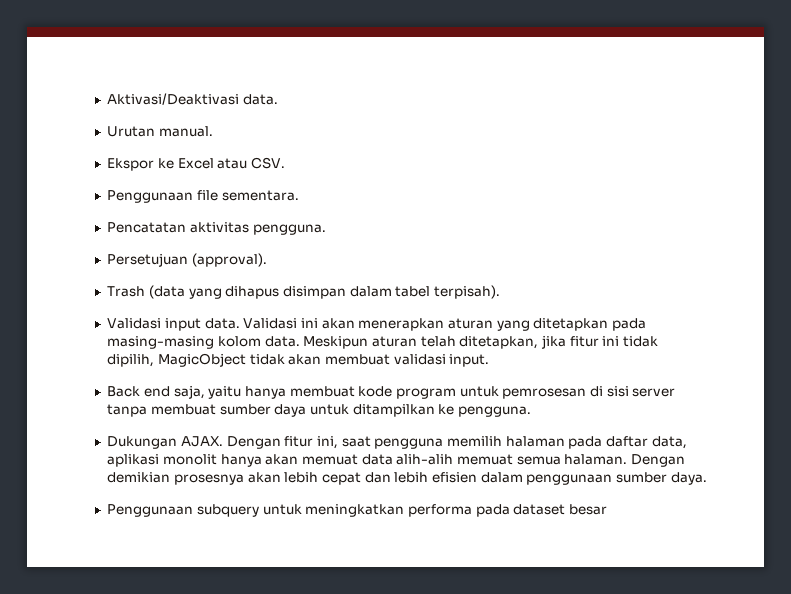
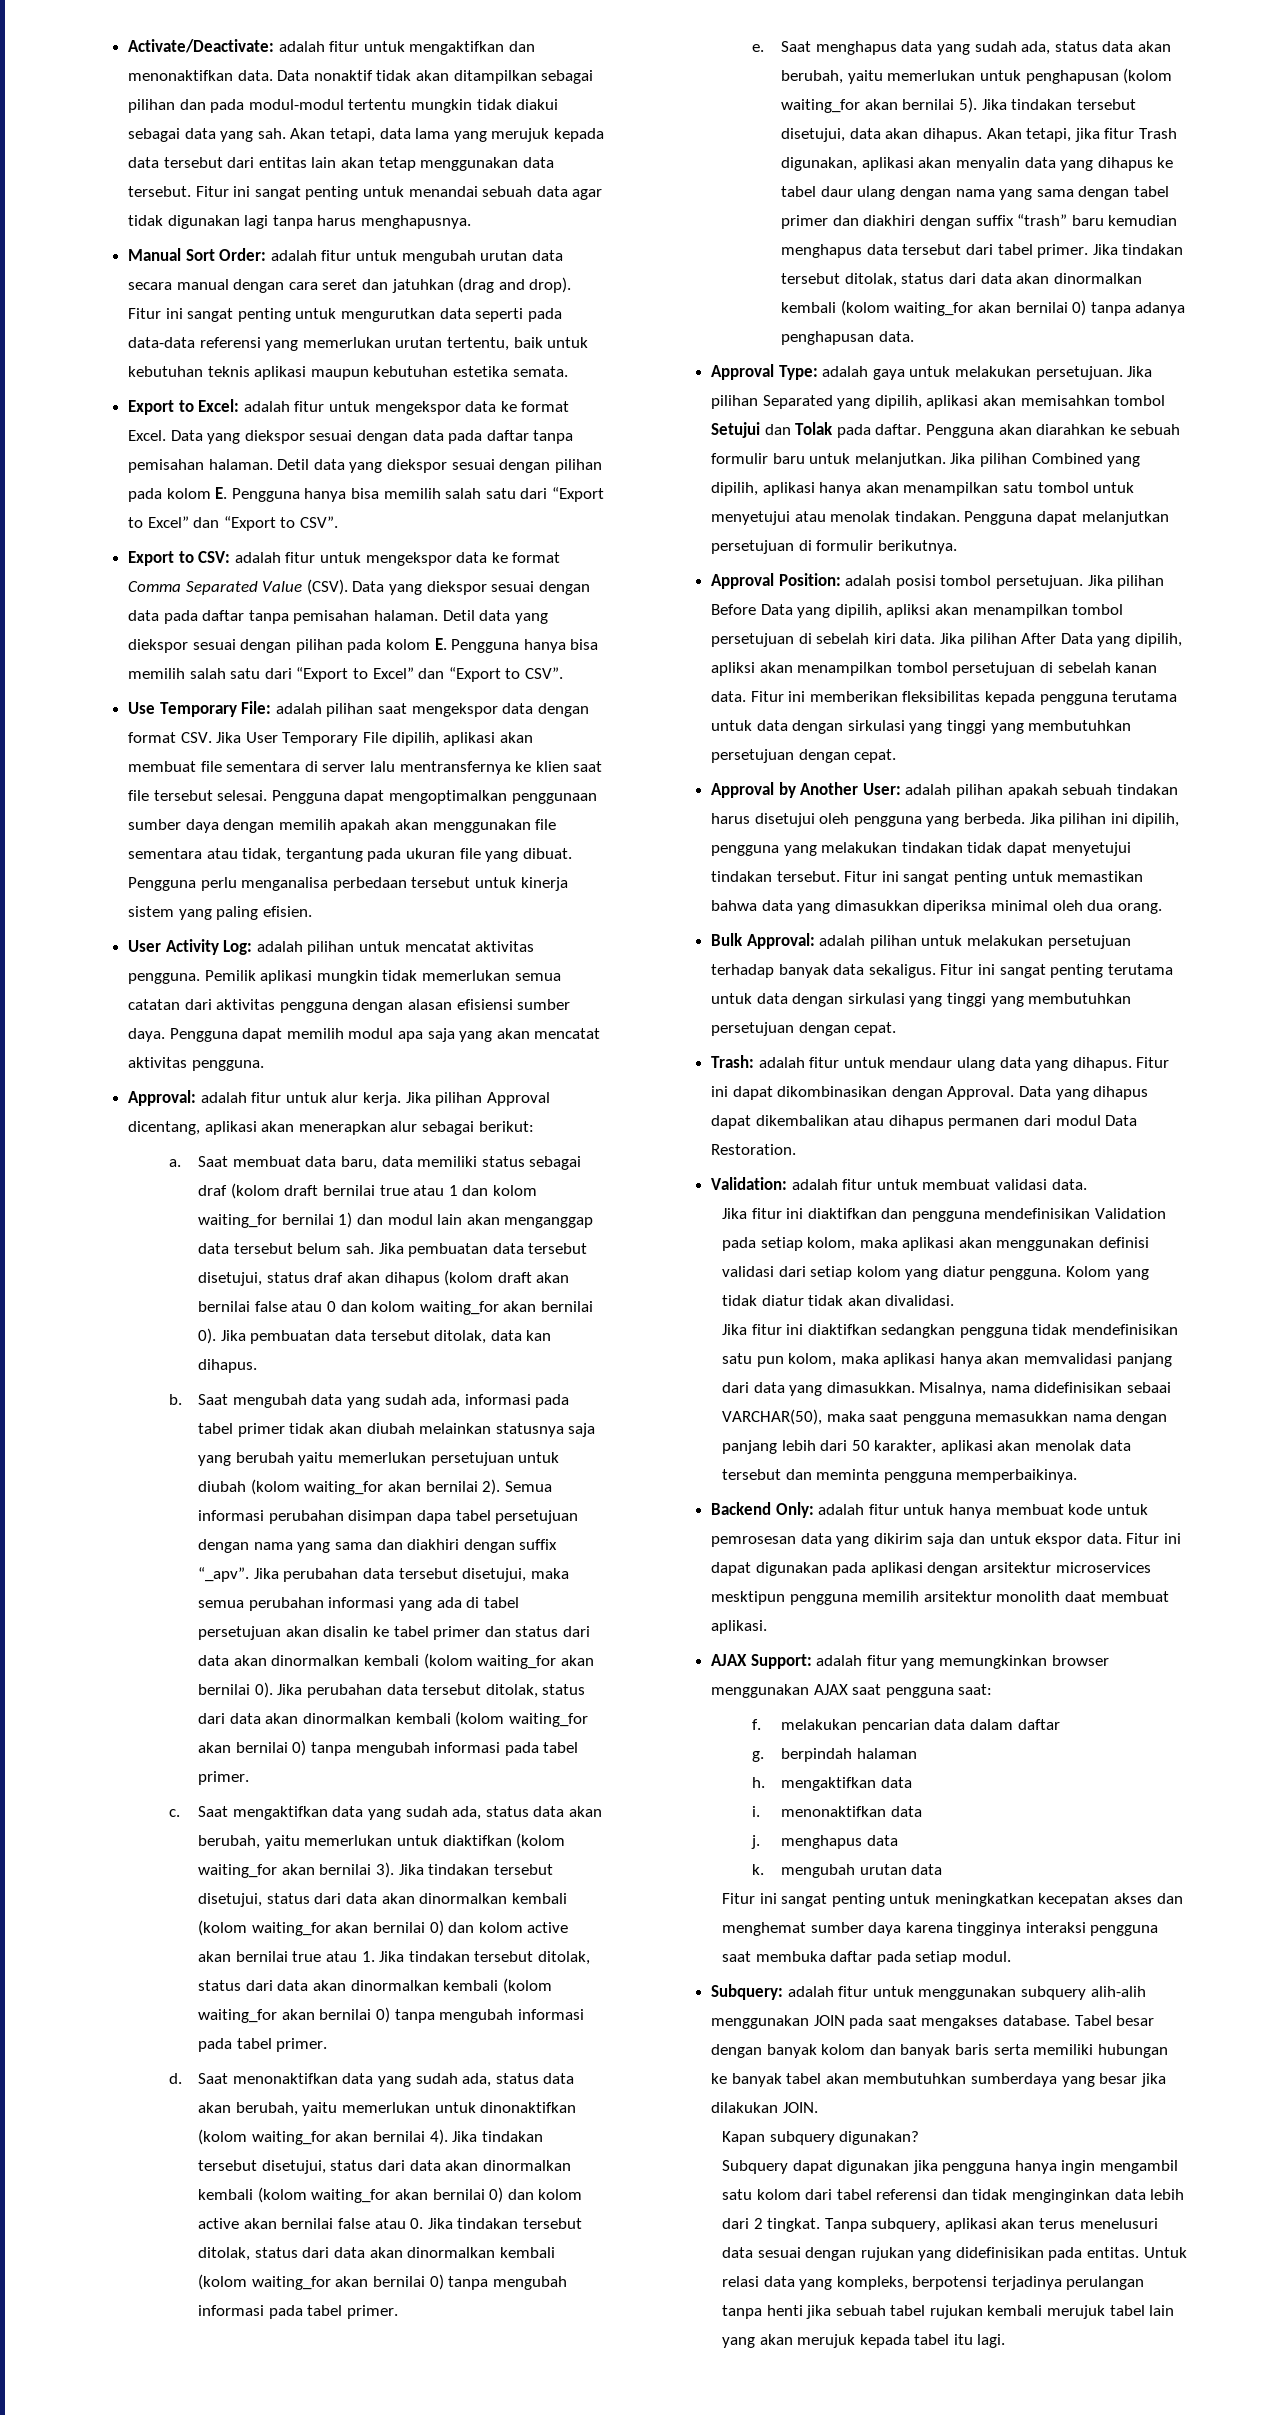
[107,93,279,105] [107,126,214,137] [107,157,286,171] [107,190,299,203] [107,222,326,235] [107,253,268,267] [107,285,500,299] [107,318,646,331] [107,335,658,349] [107,353,490,367] [107,385,242,399] Aktivasi/Deaktivasi data. // Urutan manual. // Ekspor ke Excel atau CSV. // Penggunaan file sementara. // Pencatatan aktivitas pengguna. // Persetujuan (approval). // Trash (data yang dihapus disimpan dalam tabel terpisah). // Validasi input data. Validasi ini akan menerapkan aturan yang ditetapkan pada masing-masing kolom data. Meskipun aturan telah ditetapkan, jika fitur ini tidak dipilih, MagicObject tidak akan membuat validasi input. // Back end saja, yaitu -> [127,39,535,55] [127,70,594,84] [127,99,559,113] [127,128,604,142] [127,157,554,171] [127,186,603,200] [127,215,471,229] [127,248,563,264] [127,277,572,293] [127,308,562,322] [127,337,589,351] [127,366,568,380] [127,399,570,415] [127,430,574,444] [127,459,602,473] [127,487,604,502] [127,516,338,531] [127,551,561,566] [127,579,590,595] [127,610,548,624] [127,638,599,653] [127,667,563,682] [127,701,589,717] [127,732,533,746] [127,761,603,775] [127,790,597,804] [127,819,557,833] [127,848,572,862] [127,877,568,891] [127,906,312,920] [127,939,535,955] [127,970,561,984] [127,999,571,1013] [127,1028,601,1042] [127,1057,264,1071] [127,1090,550,1106] [127,1121,534,1135] [168,1156,582,1170] [198,1183,537,1199] [198,1212,594,1228] [198,1243,588,1257] [198,1270,570,1286] [198,1301,593,1315] [198,1328,552,1344] [198,1359,258,1373] [168,1394,570,1408] [198,1423,596,1437] [198,1452,560,1466] [198,1479,552,1495] [198,1510,579,1524] [198,1539,558,1553] [198,1567,569,1582] [198,1597,519,1611] [198,1626,590,1640] [198,1653,594,1669] [198,1682,586,1698] [198,1711,588,1727] [198,1740,579,1756] [198,1771,250,1785] [168,1806,602,1820] [198,1833,566,1849] [198,1862,553,1878] [198,1893,567,1907] [198,1920,569,1936] [198,1951,590,1965] [198,1978,552,1994] [198,2007,584,2023] [198,2038,328,2052] [168,2073,575,2087] [198,2102,577,2116] [198,2129,543,2145] [198,2160,571,2174] [198,2187,583,2203] [198,2218,582,2229] [198,2247,555,2261] [198,2274,567,2290] [198,2305,399,2319] [751,41,1171,55] [781,68,1173,84] [781,97,1136,113] [781,128,1177,142] [781,157,1174,171] [781,186,1169,200] [781,214,1178,229] [781,244,1184,258] [781,273,1142,287] [781,300,1186,316] [781,331,914,345] [710,364,1153,380] [710,395,1166,409] [710,422,1181,438] [710,453,1141,467] [710,482,1135,496] [710,511,1169,525] [710,540,957,554] [710,573,1165,589] [710,604,1124,618] [710,633,1182,647] [710,662,1158,676] [710,691,1178,705] [710,720,1132,734] [710,749,897,763] [710,782,1178,798] [710,813,1180,827] [710,842,1131,856] [710,871,1144,885] [710,900,1162,914] [710,933,1131,949] [710,964,1173,978] [710,993,1132,1007] [710,1022,897,1036] [710,1055,1170,1071] [710,1086,1149,1100] [710,1115,1138,1129] [710,1144,796,1155] [710,1177,1087,1190] [721,1208,1167,1222] [721,1237,1150,1251] [721,1266,1149,1280] [721,1295,955,1306] [721,1324,1179,1338] [721,1353,1172,1367] [721,1382,1172,1396] [721,1409,1168,1425] [721,1440,1131,1454] [721,1469,1078,1483] [710,1502,945,1518] Activate/Deactivate: adalah fitur untuk mengaktifkan dan menonaktifkan data. Data nonaktif tidak akan ditampilkan sebagai pilihan dan pada modul-modul tertentu mungkin tidak diakui sebagai data yang sah. Akan tetapi, data lama yang merujuk kepada data tersebut dari entitas lain akan tetap menggunakan data tersebut. Fitur ini sangat penting untuk menandai sebuah data agar tidak digunakan lagi tanpa harus menghapusnya. // Manual Sort Order: adalah fitur untuk mengubah urutan data secara manual dengan cara seret dan jatuhkan (drag and drop). Fitur ini sangat penting untuk mengurutkan data seperti pada data-data referensi yang memerlukan urutan tertentu, baik untuk kebutuhan teknis aplikasi maupun kebutuhan estetika semata. // Export to Excel: adalah fitur untuk mengekspor data ke format Excel. Data yang diekspor sesuai dengan data pada daftar tanpa pemisahan halaman. Detil data yang diekspor sesuai dengan pilihan pada kolom E. Pengguna hanya bisa memilih salah satu dari “Export to Excel” dan “Export to CSV”. // Export to CSV: adalah fitur untuk mengekspor data ke format Comma Separated Value (CSV). Data yang diekspor sesuai dengan data pada daftar tanpa pemisahan halaman. Detil data yang diekspor sesuai dengan pilihan pada kolom E. Pengguna hanya bisa memilih salah satu dari “Export to Excel” dan “Export to CSV”. // Use Temporary File: adalah pilihan saat mengekspor data dengan format CSV. Jika User Temporary File dipilih, aplikasi akan membuat file sementara di server lalu mentransfernya ke klien saat file tersebut selesai. Pengguna dapat mengoptimalkan penggunaan sumber daya dengan memilih apakah akan menggunakan file sementara atau tidak, tergantung pada ukuran file yang dibuat. Pengguna perlu menganalisa perbedaan tersebut untuk kinerja sistem yang paling efisien. // User Activity Log: adalah pilihan untuk mencatat aktivitas pengguna. Pemilik aplikasi mungkin tidak memerlukan semua catatan dari aktivitas pengguna dengan alasan efisiensi sumber daya. Pengguna dapat memilih modul apa saja yang akan mencatat aktivitas pengguna. // Approval: adalah fitur untuk alur kerja. Jika pilihan Approval dicentang, aplikasi akan menerapkan alur sebagai berikut: // a. Saat membuat data baru, data memiliki status sebagai draf (kolom draft bernilai true atau 1 dan kolom waiting_for bernilai 1) dan modul lain akan menganggap data tersebut belum sah. Jika pembuatan data tersebut disetujui, status draf akan dihapus (kolom draft akan bernilai false atau 0 dan kolom waiting_for akan bernilai 0). Jika pembuatan data tersebut ditolak, data kan dihapus. // b. Saat mengubah data yang sudah ada, informasi pada tabel primer tidak akan diubah melainkan statusnya saja yang berubah yaitu memerlukan persetujuan untuk diubah (kolom waiting_for akan bernilai 2). Semua informasi perubahan disimpan dapa tabel persetujuan dengan nama yang sama dan diakhiri dengan suffix “_apv”. Jika perubahan data tersebut disetujui, maka semua perubahan informasi yang ada di tabel persetujuan akan disalin ke tabel primer dan status dari data akan dinormalkan kembali (kolom waiting_for akan bernilai 0). Jika perubahan data tersebut ditolak, status dari data akan dinormalkan kembali (kolom waiting_for akan bernilai 0) tanpa mengubah informasi pada tabel primer. // c. Saat mengaktifkan data yang sudah ada, status data akan berubah, yaitu memerlukan untuk diaktifkan (kolom waiting_for akan bernilai 3). Jika tindakan tersebut disetujui, status dari data akan dinormalkan kembali (kolom waiting_for akan bernilai 0) dan kolom active akan bernilai true atau 1. Jika tindakan tersebut ditolak, status dari data akan dinormalkan kembali (kolom waiting_for akan bernilai 0) tanpa mengubah informasi pada tabel primer. // d. Saat menonaktifkan data yang sudah ada, status data akan berubah, yaitu memerlukan untuk dinonaktifkan (kolom waiting_for akan bernilai 4). Jika tindakan tersebut disetujui, status dari data akan dinormalkan kembali (kolom waiting_for akan bernilai 0) dan kolom active akan bernilai false atau 0. Jika tindakan tersebut ditolak, status dari data akan dinormalkan kembali (kolom waiting_for akan bernilai 0) tanpa mengubah informasi pada tabel primer. // e. Saat menghapus data yang sudah ada, status data akan berubah, yaitu memerlukan untuk penghapusan (kolom waiting_for akan bernilai 5). Jika tindakan tersebut disetujui, data akan dihapus. Akan tetapi, jika fitur Trash digunakan, aplikasi akan menyalin data yang dihapus ke tabel daur ulang dengan nama yang sama dengan tabel primer dan diakhiri dengan suffix “trash” baru kemudian menghapus data tersebut dari tabel primer. Jika tindakan tersebut ditolak, status dari data akan dinormalkan kembali (kolom waiting_for akan bernilai 0) tanpa adanya penghapusan data. // Approval Type: adalah gaya untuk melakukan persetujuan. Jika pilihan Separated yang dipilih, aplikasi akan memisahkan tombol Setujui dan Tolak pada daftar. Pengguna akan diarahkan ke sebuah formulir baru untuk melanjutkan. Jika pilihan Combined yang dipilih, aplikasi hanya akan menampilkan satu tombol untuk menyetujui atau menolak tindakan. Pengguna dapat melanjutkan persetujuan di formulir berikutnya. // Approval Position: adalah posisi tombol persetujuan. Jika pilihan Before Data yang dipilih, apliksi akan menampilkan tombol persetujuan di sebelah kiri data. Jika pilihan After Data yang dipilih, apliksi akan menampilkan tombol persetujuan di sebelah kanan data. Fitur ini memberikan fleksibilitas kepada pengguna terutama untuk data dengan sirkulasi yang tinggi yang membutuhkan persetujuan dengan cepat. // Approval by Another User: adalah pilihan apakah sebuah tindakan harus disetujui oleh pengguna yang berbeda. Jika pilihan ini dipilih, pengguna yang melakukan tindakan tidak dapat menyetujui tindakan tersebut. Fitur ini sangat penting untuk memastikan bahwa data yang dimasukkan diperiksa minimal oleh dua orang. // Bulk Approval: adalah pilihan untuk melakukan persetujuan terhadap banyak data sekaligus. Fitur ini sangat penting terutama untuk data dengan sirkulasi yang tinggi yang membutuhkan persetujuan dengan cepat. // Trash: adalah fitur untuk mendaur ulang data yang dihapus. Fitur ini dapat dikombinasikan dengan Approval. Data yang dihapus dapat dikembalikan atau dihapus permanen dari modul Data Restoration. // Validation: adalah fitur untuk membuat validasi data. // Jika fitur ini diaktifkan dan pengguna mendefinisikan Validation pada setiap kolom, maka aplikasi akan menggunakan definisi validasi dari setiap kolom yang diatur pengguna. Kolom yang tidak diatur tidak akan divalidasi. // Jika fitur ini diaktifkan sedangkan pengguna tidak mendefinisikan satu pun kolom, maka aplikasi hanya akan memvalidasi panjang dari data yang dimasukkan. Misalnya, nama didefinisikan sebaai VARCHAR(50), maka saat pengguna memasukkan nama dengan panjang lebih dari 50 karakter, aplikasi akan menolak data tersebut dan meminta pengguna memperbaikinya. // Backend Only: adalah fitur untuk
[395,388,456,399] program -> (1103, 1509) none
[589,386,676,397] [107,404,531,417] [107,436,687,449] [107,454,685,467] [107,472,707,485] [107,504,607,517] di sisi server tanpa membuat sumber daya untuk ditampilkan ke pengguna. // Dukungan AJAX. Dengan fitur ini, saat pengguna memilih halaman pada daftar data, aplikasi monolit hanya akan memuat data alih-alih memuat semua halaman. Dengan demikian prosesnya akan lebih cepat dan lebih efisien dalam penggunaan sumber daya. // Penggunaan subquery untuk meningkatkan performa pada dataset besar -> [800,1533,1181,1547] [710,1562,1151,1576] [710,1591,1169,1605] [710,1620,767,1634] [710,1654,1109,1669] [710,1684,993,1698] [751,1719,1060,1733] [751,1748,917,1762] [751,1777,912,1791] [751,1806,922,1817] [750,1835,898,1849] [751,1864,943,1878] [721,1893,1183,1907] [721,1922,1159,1936] [721,1951,1011,1965] [710,1984,1146,2000] [710,2015,1155,2029] [710,2044,1168,2058] [710,2073,1166,2087] [710,2102,818,2113] [721,2131,920,2145] [721,2160,1179,2174] [721,2189,1185,2203] [721,2218,1158,2232] [721,2247,1187,2261] [721,2276,1145,2290] [721,2305,1175,2319] [721,2334,1006,2348] data yang dikirim saja dan untuk ekspor data. Fitur ini dapat digunakan pada aplikasi dengan arsitektur microservices mesktipun pengguna memilih arsitektur monolith daat membuat aplikasi. // AJAX Support: adalah fitur yang memungkinkan browser menggunakan AJAX saat pengguna saat: // f. melakukan pencarian data dalam daftar // g. berpindah halaman // h. mengaktifkan data // i. menonaktifkan data // j. menghapus data // k. mengubah urutan data // Fitur ini sangat penting untuk meningkatkan kecepatan akses dan menghemat sumber daya karena tingginya interaksi pengguna saat membuka daftar pada setiap modul. // Subquery: adalah fitur untuk menggunakan subquery alih-alih menggunakan JOIN pada saat mengakses database. Tabel besar dengan banyak kolom dan banyak baris serta memiliki hubungan ke banyak tabel akan membutuhkan sumberdaya yang besar jika dilakukan JOIN. // Kapan subquery digunakan? // Subquery dapat digunakan jika pengguna hanya ingin mengambil satu kolom dari tabel referensi dan tidak menginginkan data lebih dari 2 tingkat. Tanpa subquery, aplikasi akan terus menelusuri data sesuai dengan rujukan yang didefinisikan pada entitas. Untuk relasi data yang kompleks, berpotensi terjadinya perulangan tanpa henti jika sebuah tabel rujukan kembali merujuk tabel lain yang akan merujuk kepada tabel itu lagi.

